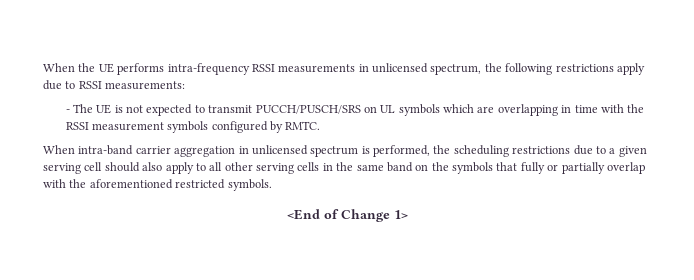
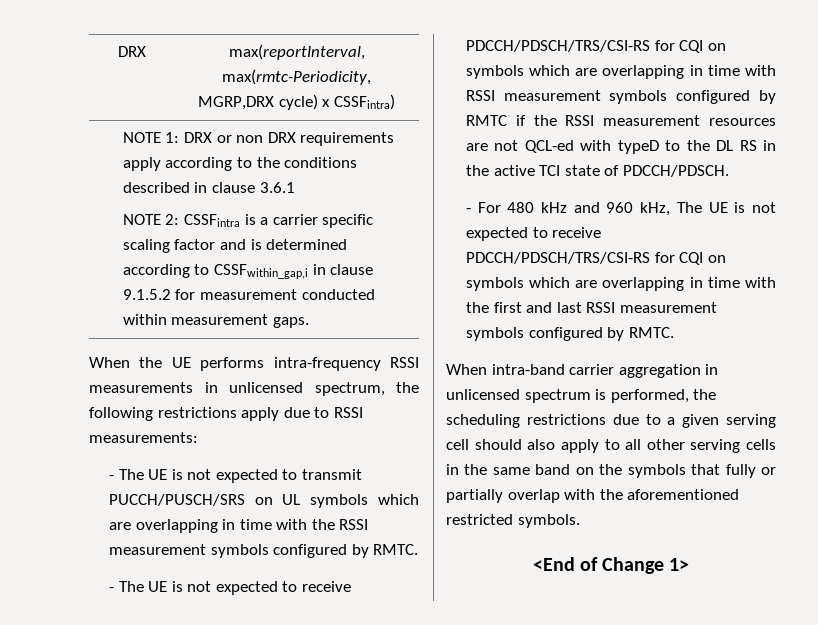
(43, 67) none -> [118,46,146,57] [228,44,365,60] [222,69,371,85] [198,94,395,110] [122,132,395,146] [122,157,358,171] [122,182,295,193] [122,214,374,228] [122,239,348,253] [122,264,374,279] [122,289,375,300] [122,314,310,328] DRX | max(reportInterval, max(rmtc-Periodicity, MGRP,DRX cycle) x CSSFintra) // NOTE 1: DRX or non DRX requirements apply according to the conditions described in clause 3.6.1 // NOTE 2: CSSFintra is a carrier specific scaling factor and is determined according to CSSFwithin_gap,i in clause 9.1.5.2 for measurement conducted within measurement gaps. //
(321, 125) none -> [108,581,352,595] [465,40,726,53] [465,65,776,79] [465,90,776,104] [465,115,776,126] [465,140,776,154] [465,165,729,177] [465,202,776,216] [465,227,602,241] [465,252,726,265] [465,277,776,291] [465,302,717,313] [465,327,674,341] // - The UE is not expected to receive PDCCH/PDSCH/TRS/CSI-RS for CQI on symbols which are overlapping in time with RSSI measurement symbols configured by RMTC if the RSSI measurement resources are not QCL-ed with typeD to the DL RS in the active TCI state of PDCCH/PDSCH. // - For 480 kHz and 960 kHz, The UE is not expected to receive PDCCH/PDSCH/TRS/CSI-RS for CQI on symbols which are overlapping in time with the first and last RSSI measurement symbols configured by RMTC.

